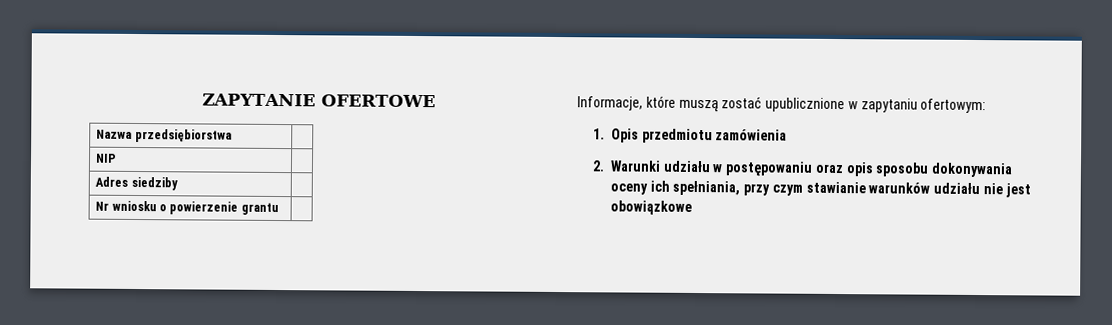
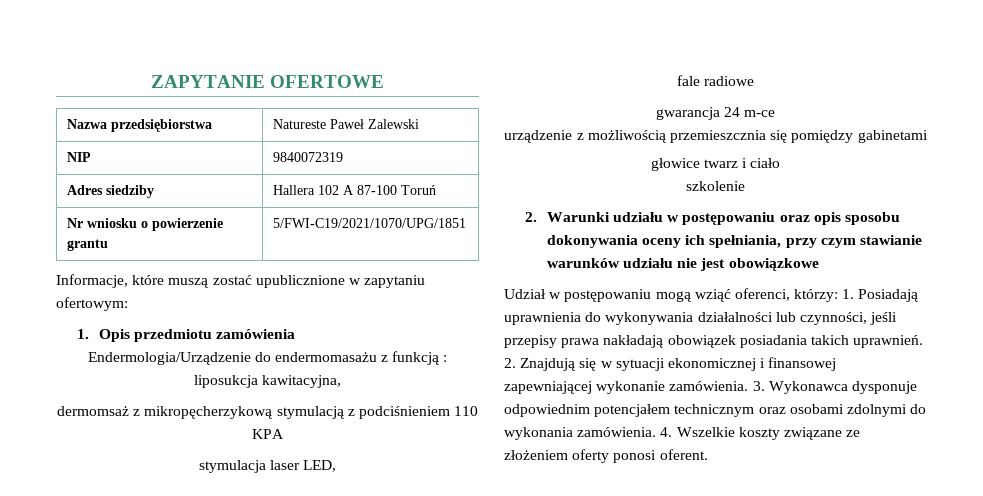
(232, 135) none -> [272,119,419,129] Natureste Paweł Zalewski
(118, 158) none -> [272,152,343,162] 9840072319
(178, 183) none -> [272,185,436,195] Hallera 102 A 87-100 Toruń
(279, 209) none -> [272,218,466,228] 5/FWI-C19/2021/1070/UPG/1851
(788, 135) none -> [87,351,448,365] [193,375,342,388] [56,406,479,419] [252,429,284,439] [198,460,337,473] [676,75,755,86] [655,107,776,120] [504,130,928,143] [650,158,781,171] [686,181,745,191] // Endermologia/Urządzenie do endermomasażu z funkcją : liposukcja kawitacyjna, // dermomsaż z mikropęcherzykową stymulacją z podciśnieniem 110 KPA // stymulacja laser LED, // fale radiowe // gwarancja 24 m-ce // urządzenie z możliwością przemieszcznia się pomiędzy gabinetami // głowice twarz i ciało // szkolenie
(692, 207) none -> [504,288,920,302] [504,312,898,325] [504,335,924,348] [504,357,837,371] [504,381,917,394] [504,404,927,417] [504,427,861,440] [504,449,708,463] // Udział w postępowaniu mogą wziąć oferenci, którzy: 1. Posiadają uprawnienia do wykonywania działalności lub czynności, jeśli przepisy prawa nakładają obowiązek posiadania takich uprawnień. 2. Znajdują się w sytuacji ekonomicznej i finansowej zapewniającej wykonanie zamówienia. 3. Wykonawca dysponuje odpowiednim potencjałem technicznym oraz osobami zdolnymi do wykonania zamówienia. 4. Wszelkie koszty związane ze złożeniem oferty ponosi oferent.

